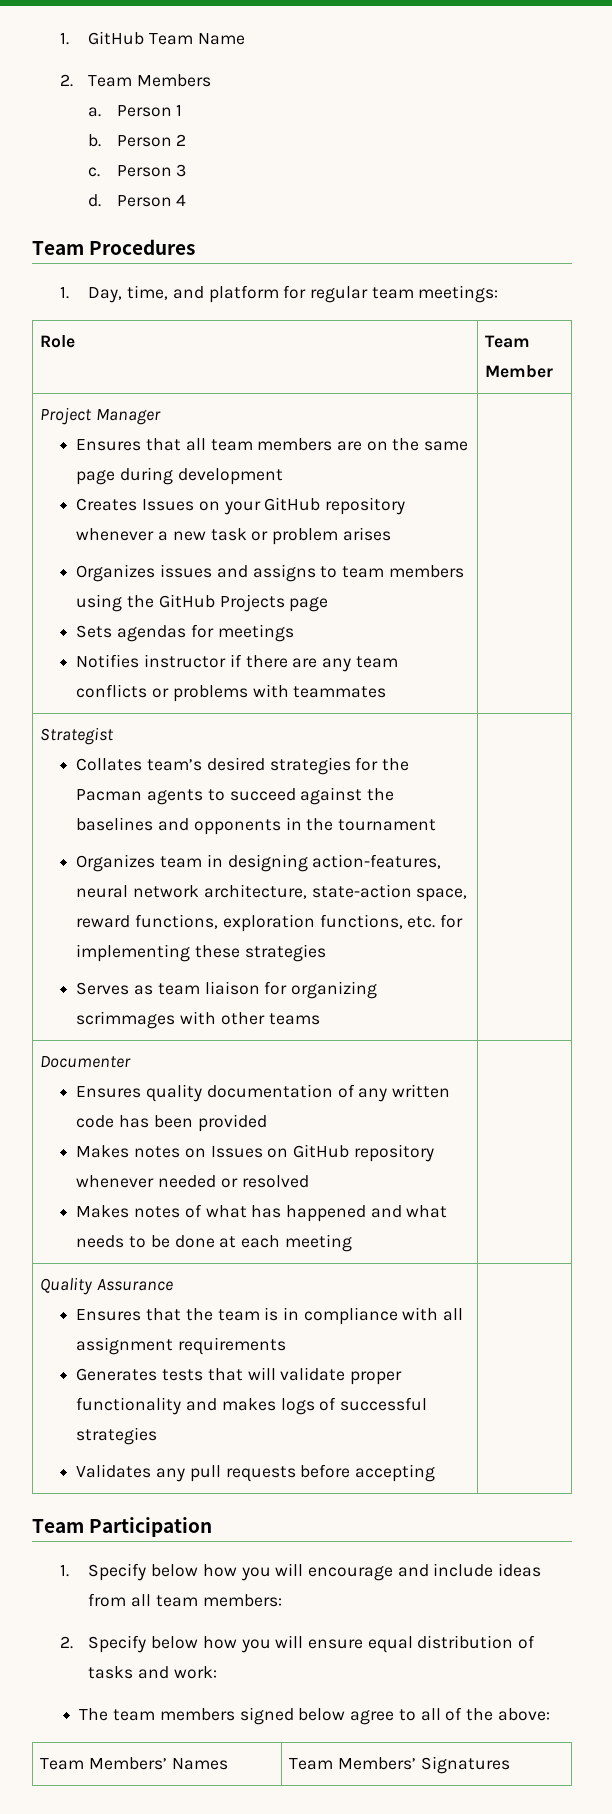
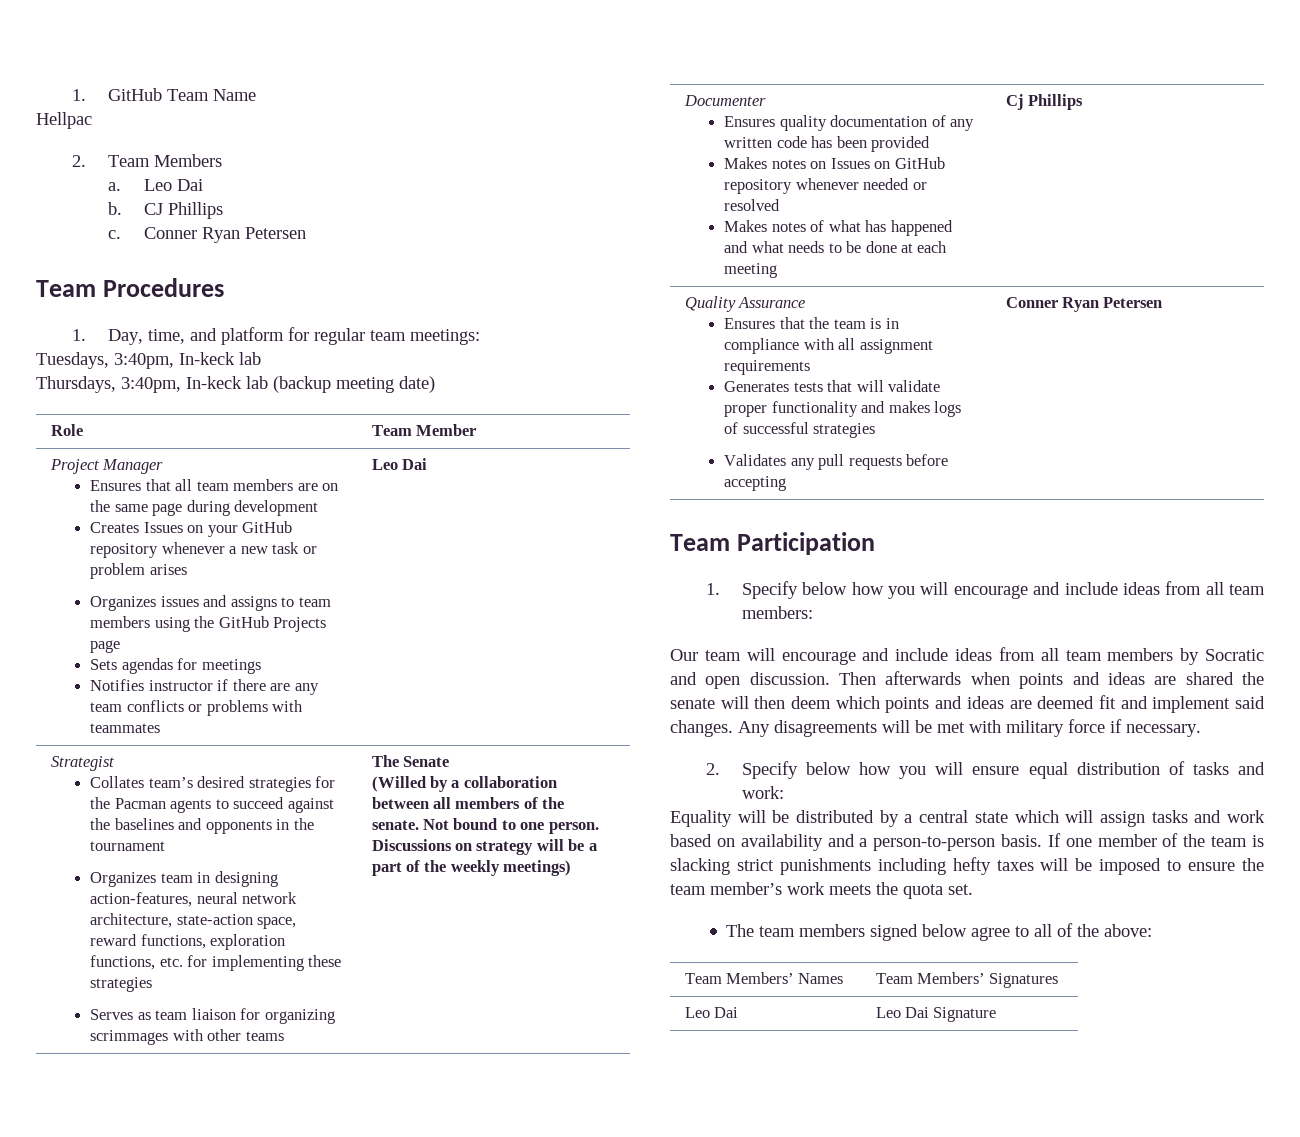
(245, 39) none -> [36,112,92,129] // Hellpac
[116,104,183,117] Person 1 -> [143,179,203,191] Leo Dai
[116,134,187,147] Person 2 -> [143,202,223,219] CJ Phillips
[116,164,187,177] [88,194,187,207] Person 3 // d. Person 4 -> [143,227,306,243] Conner Ryan Petersen
(499, 294) none -> [36,352,261,369] [36,376,435,393] // Tuesdays, 3:40pm, In-keck lab // Thursdays, 3:40pm, In-keck lab (backup meeting date)
(387, 692) none -> [371,458,427,470] Leo Dai
(320, 1019) none -> [371,755,449,767] [371,776,557,792] [371,797,565,809] [371,818,599,834] [371,839,597,855] [371,860,572,876] The Senate // (Willed by a collaboration between all members of the senate. Not bound to one person. Discussions on strategy will be a part of the weekly meetings)
(352, 1243) none -> [1005,94,1083,110] Cj Phillips
(435, 1473) none -> [1005,297,1163,312] Conner Ryan Petersen
(282, 1600) none -> [670,647,1264,665] [670,671,1264,689] [670,695,1265,713] [670,719,1201,737] // Our team will encourage and include ideas from all team members by Socratic and open discussion. Then afterwards when points and ideas are shared the senate will then deem which points and ideas are deemed fit and implement said changes. Any disagreements will be met with military force if necessary.
(217, 1672) none -> [670,810,1265,827] [670,833,1264,851] [670,857,1264,875] [670,882,973,899] // Equality will be distributed by a central state which will assign tasks and work based on availability and a person-to-person basis. If one member of the team is slacking strict punishments including hefty taxes will be imposed to ensure the team member’s work meets the quota set.
(510, 1765) none -> [684,1007,738,1018] [875,1007,997,1022] // Leo Dai | Leo Dai Signature

